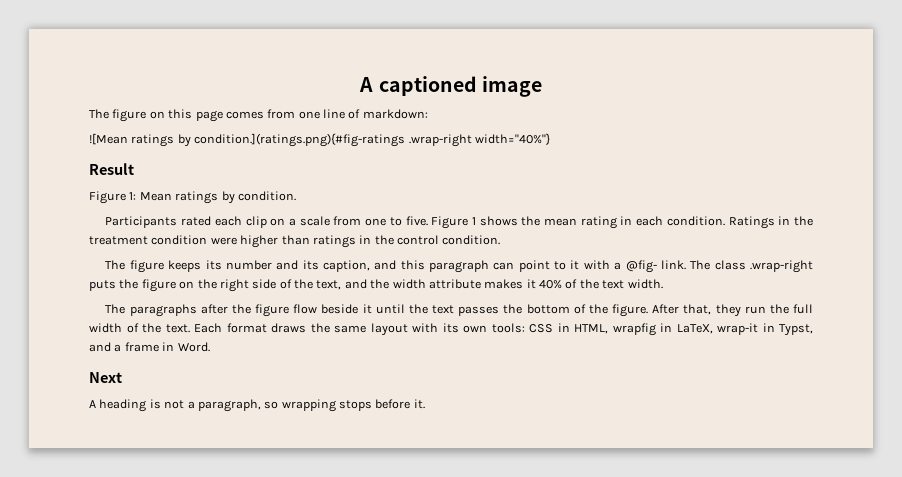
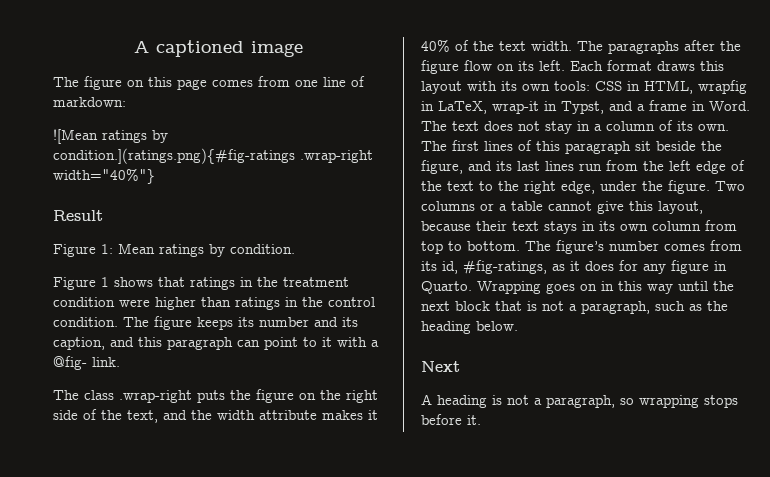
[105,216,775,229] Participants rated each clip on a scale from one to five. Figure 1 shows the mean rating in each condition. Ratings -> [53,277,235,290] Figure 1 shows that ratings
(501, 240) // -> (118, 322) none
(686, 265) none -> (120, 362) //
(663, 284) // -> (572, 46) none
[321,304,814,317] [89,323,190,333] beside it until the text passes the bottom of the figure. After that, they run the full width of the text. -> [497,60,565,71] on its left.
[310,323,366,333] the same -> [700,61,724,71] this
(210, 347) none -> [421,120,729,134] [421,140,722,154] [421,160,745,174] [421,180,745,194] [421,201,703,214] [421,220,737,234] [421,240,742,254] [421,260,727,274] [421,281,734,294] [421,301,728,314] [421,321,518,334] The text does not stay in a column of its own. The first lines of this paragraph sit beside the figure, and its last lines run from the left edge of the text to the right edge, under the figure. Two columns or a table cannot give this layout, because their text stays in its own column from top to bottom. The figure’s number comes from its id, #fig-ratings, as it does for any figure in Quarto. Wrapping goes on in this way until the next block that is not a paragraph, such as the heading below.

